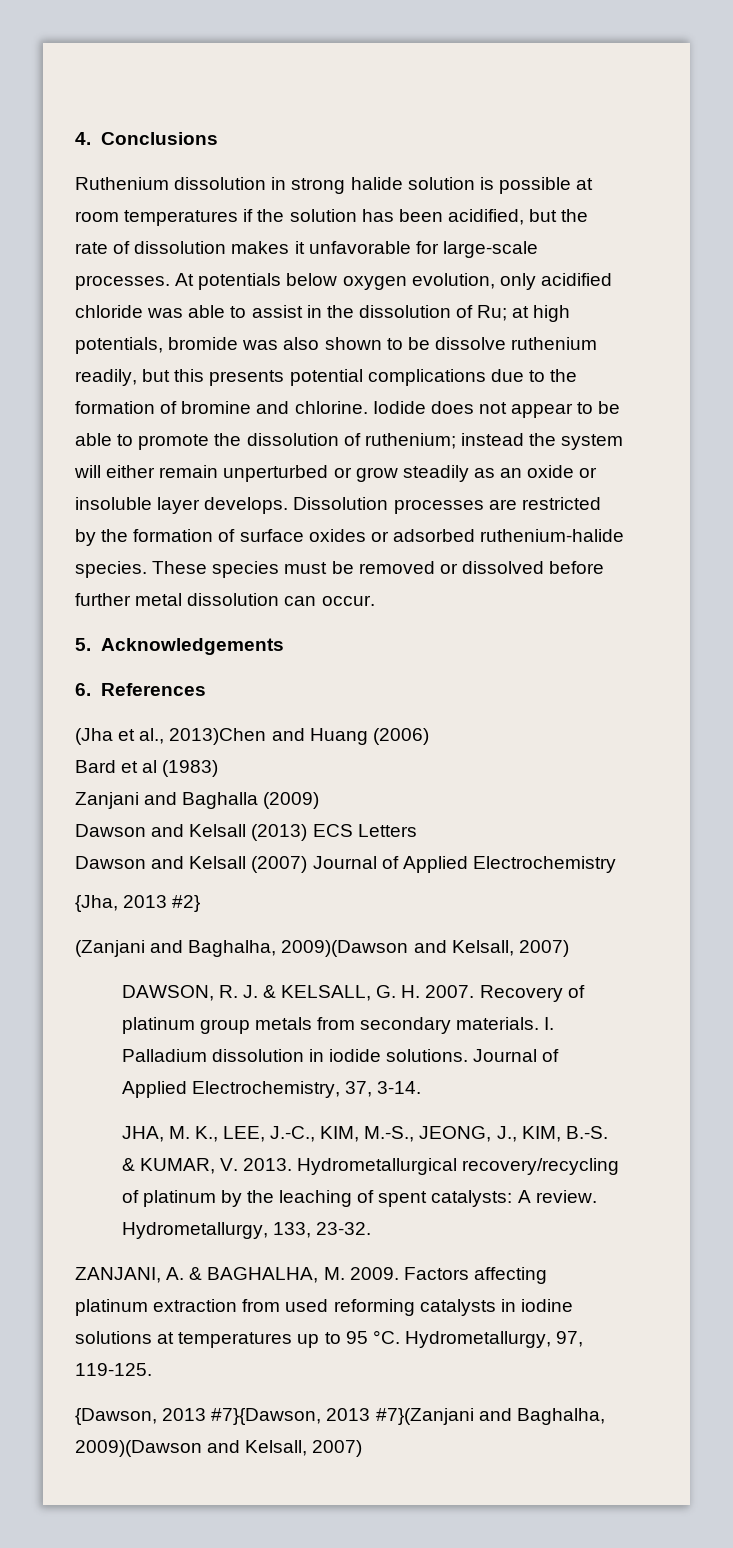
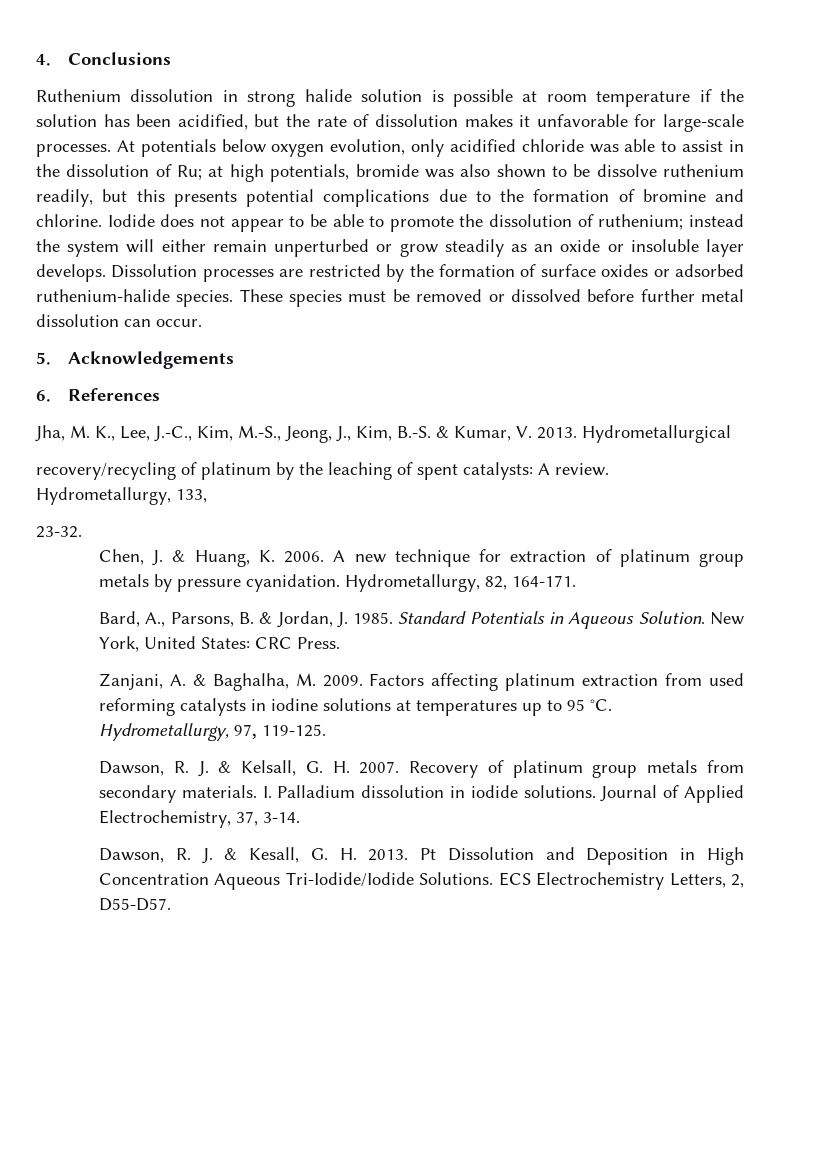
[124,210,239,226] temperatures -> [596,91,691,107] temperature
[75,728,429,745] [75,760,219,777] [75,792,320,809] [75,824,417,841] [75,856,616,873] [75,895,201,912] [75,940,569,957] [121,985,372,1001] (Jha et al., 2013)Chen and Huang (2006) // Bard et al (1983) // Zanjani and Baghalla (2009) // Dawson and Kelsall (2013) ECS Letters // Dawson and Kelsall (2007) Journal of Applied Electrochemistry // {Jha, 2013 #2} // (Zanjani and Baghalha, 2009)(Dawson and Kelsall, 2007) // DAWSON, R. J. & KELSALL, -> [35,425,731,443] [36,462,609,480] [36,487,207,505] [36,526,82,538] [99,549,744,567] [99,574,577,592] [99,611,744,629] [99,636,341,652] [99,673,744,691] [99,698,613,716] [99,723,327,741] [99,760,297,777] Jha, M. K., Lee, J.-C., Kim, M.-S., Jeong, J., Kim, B.-S. & Kumar, V. 2013. Hydrometallurgical // recovery/recycling of platinum by the leaching of spent catalysts: A review. Hydrometallurgy, 133, // 23-32. // Chen, J. & Huang, K. 2006. A new technique for extraction of platinum group metals by pressure cyanidation. Hydrometallurgy, 82, 164-171. // Bard, A., Parsons, B. & Jordan, J. 1985. Standard Potentials in Aqueous Solution. New York, United States: CRC Press. // Zanjani, A. & Baghalha, M. 2009. Factors affecting platinum extraction from used reforming catalysts in iodine solutions at temperatures up to 95 °C. Hydrometallurgy, 97, 119-125. // Dawson, R. J. & Kelsall,
[121,1126,608,1142] [121,1158,620,1175] [121,1190,597,1207] [121,1222,371,1239] [75,1267,547,1284] [75,1299,573,1316] [75,1330,584,1348] [75,1363,152,1376] [75,1408,605,1425] [75,1440,363,1457] JHA, M. K., LEE, J.-C., KIM, M.-S., JEONG, J., KIM, B.-S. & KUMAR, V. 2013. Hydrometallurgical recovery/recycling of platinum by the leaching of spent catalysts: A review. Hydrometallurgy, 133, 23-32. // ZANJANI, A. & BAGHALHA, M. 2009. Factors affecting platinum extraction from used reforming catalysts in iodine solutions at temperatures up to 95 °C. Hydrometallurgy, 97, 119-125. // {Dawson, 2013 #7}{Dawson, 2013 #7}(Zanjani and Baghalha, 2009)(Dawson and Kelsall, 2007) -> [99,847,744,865] [99,872,744,890] [99,898,172,911] Dawson, R. J. & Kesall, G. H. 2013. Pt Dissolution and Deposition in High Concentration Aqueous Tri-Iodide/Iodide Solutions. ECS Electrochemistry Letters, 2, D55-D57.

